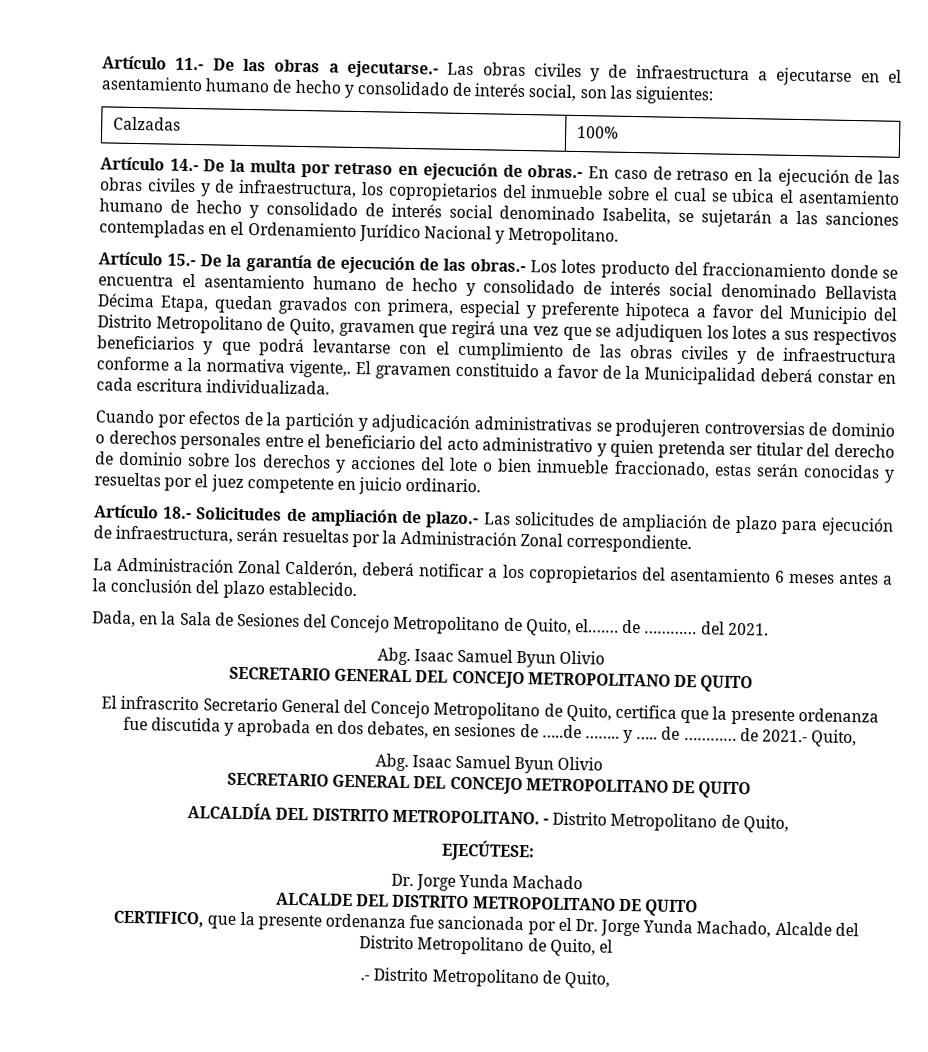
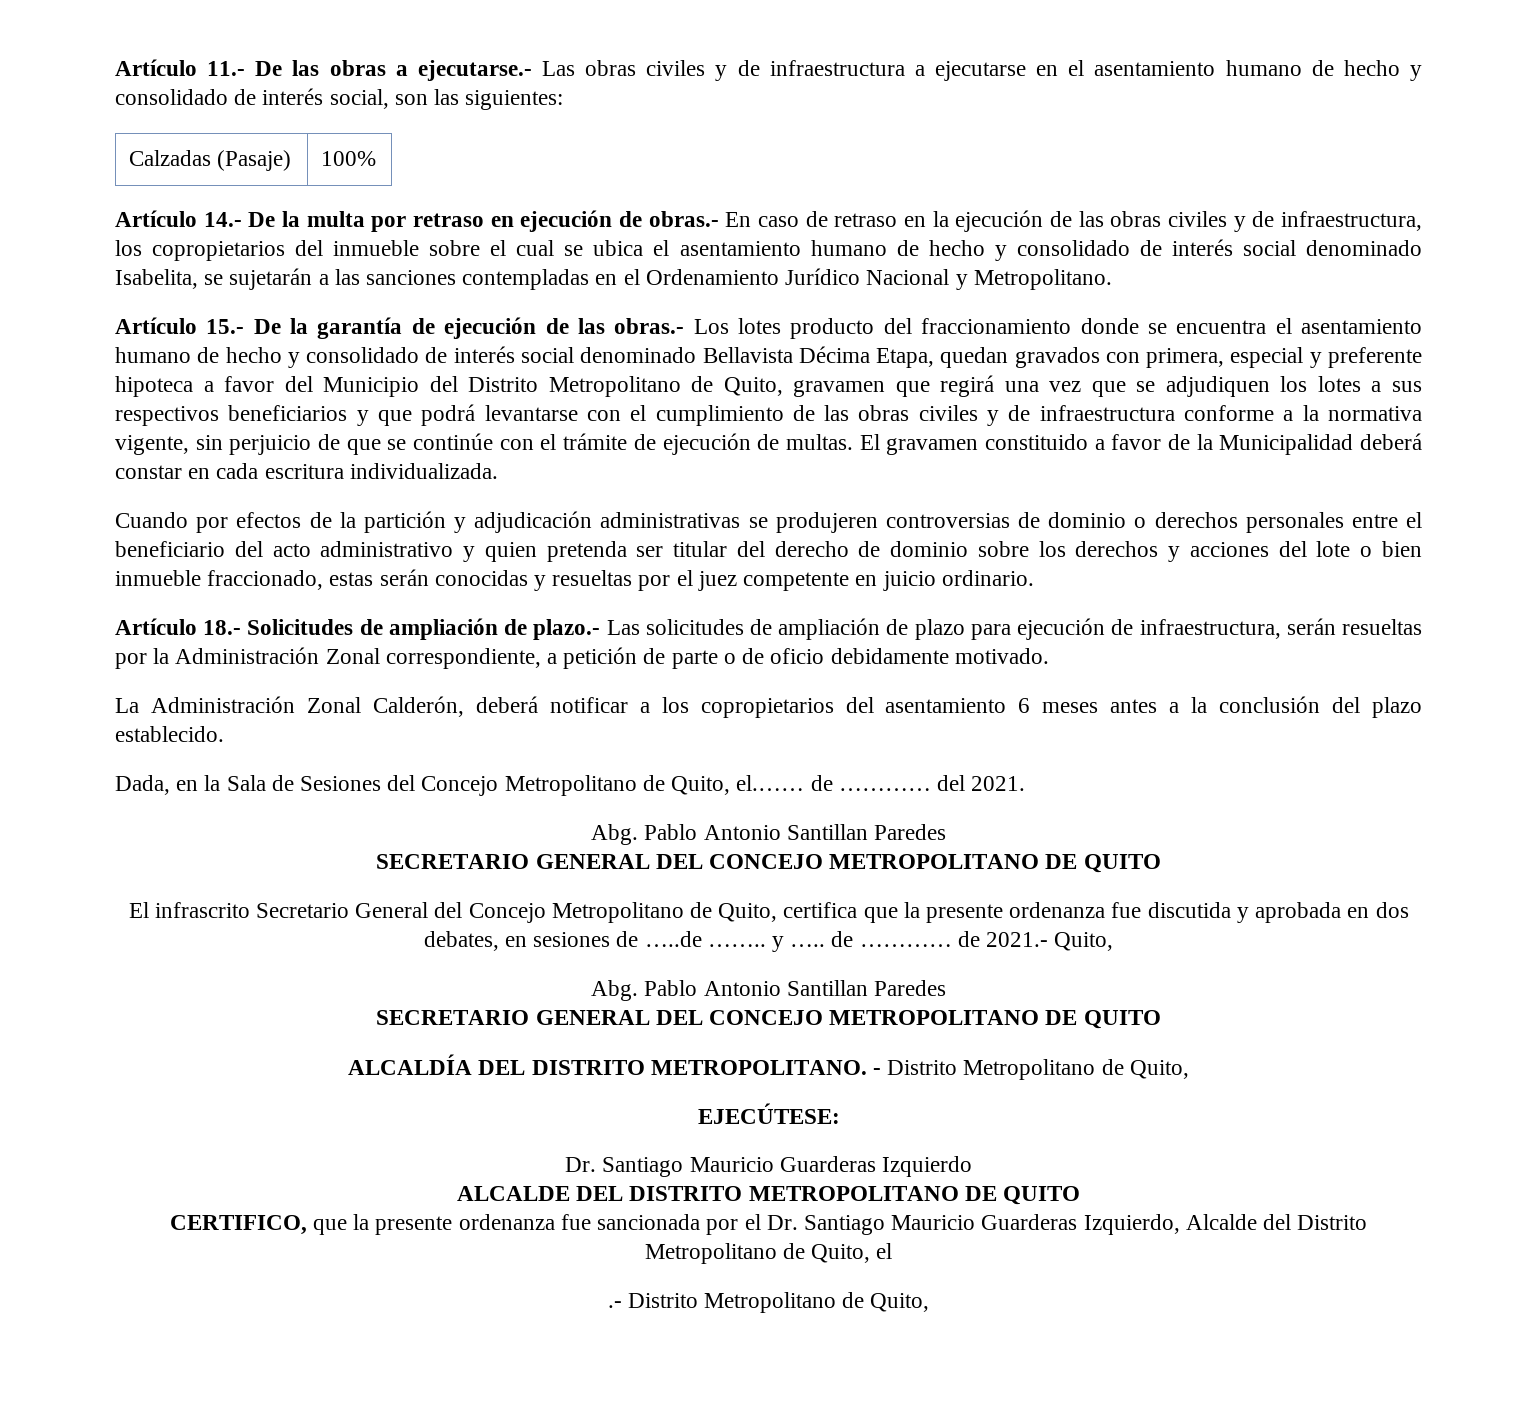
(181, 123) none -> [217,150,292,171] (Pasaje)
[289,359,351,378] vigente,. -> [115,433,853,455] vigente, sin perjuicio de que se continúe con el trámite de ejecución de multas.
[566,533,693,554] correspondiente. -> [385,647,1049,669] correspondiente, a petición de parte o de oficio debidamente motivado.
[413,648,606,668] Isaac Samuel Byun Olivio -> [644,824,946,840] Pablo Antonio Santillan Paredes
[411,754,604,774] Isaac Samuel Byun Olivio -> [644,980,946,996] Pablo Antonio Santillan Paredes
[415,873,584,891] Jorge Yunda Machado -> [602,1156,972,1177] Santiago Mauricio Guarderas Izquierdo
[600,919,772,938] Jorge Yunda Machado, -> [803,1214,1180,1235] Santiago Mauricio Guarderas Izquierdo,

